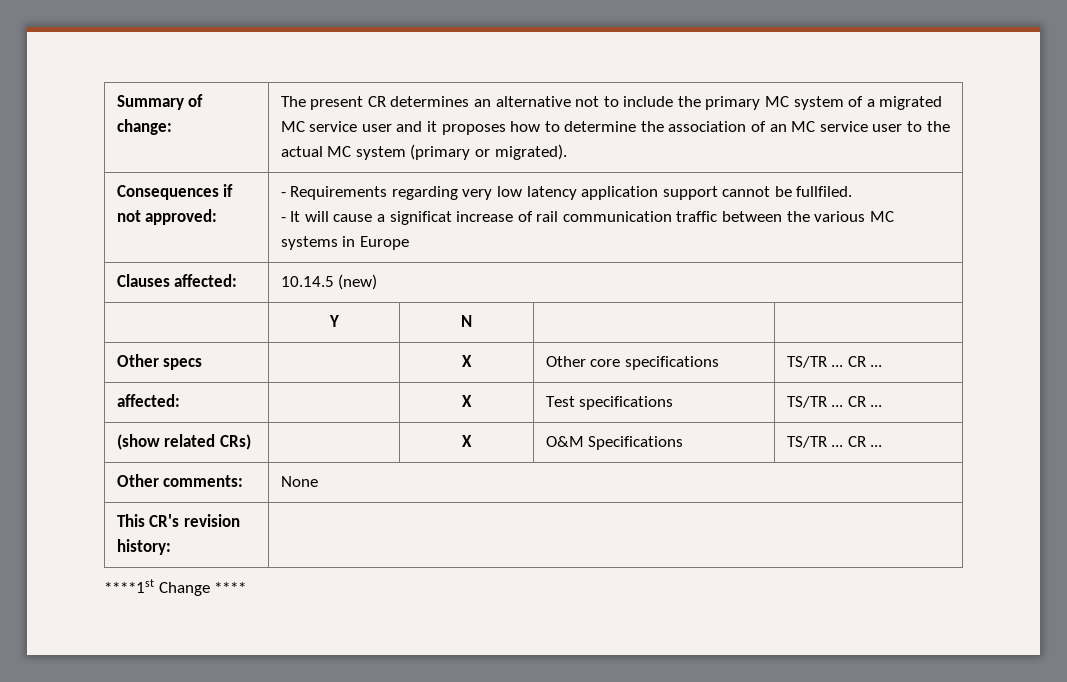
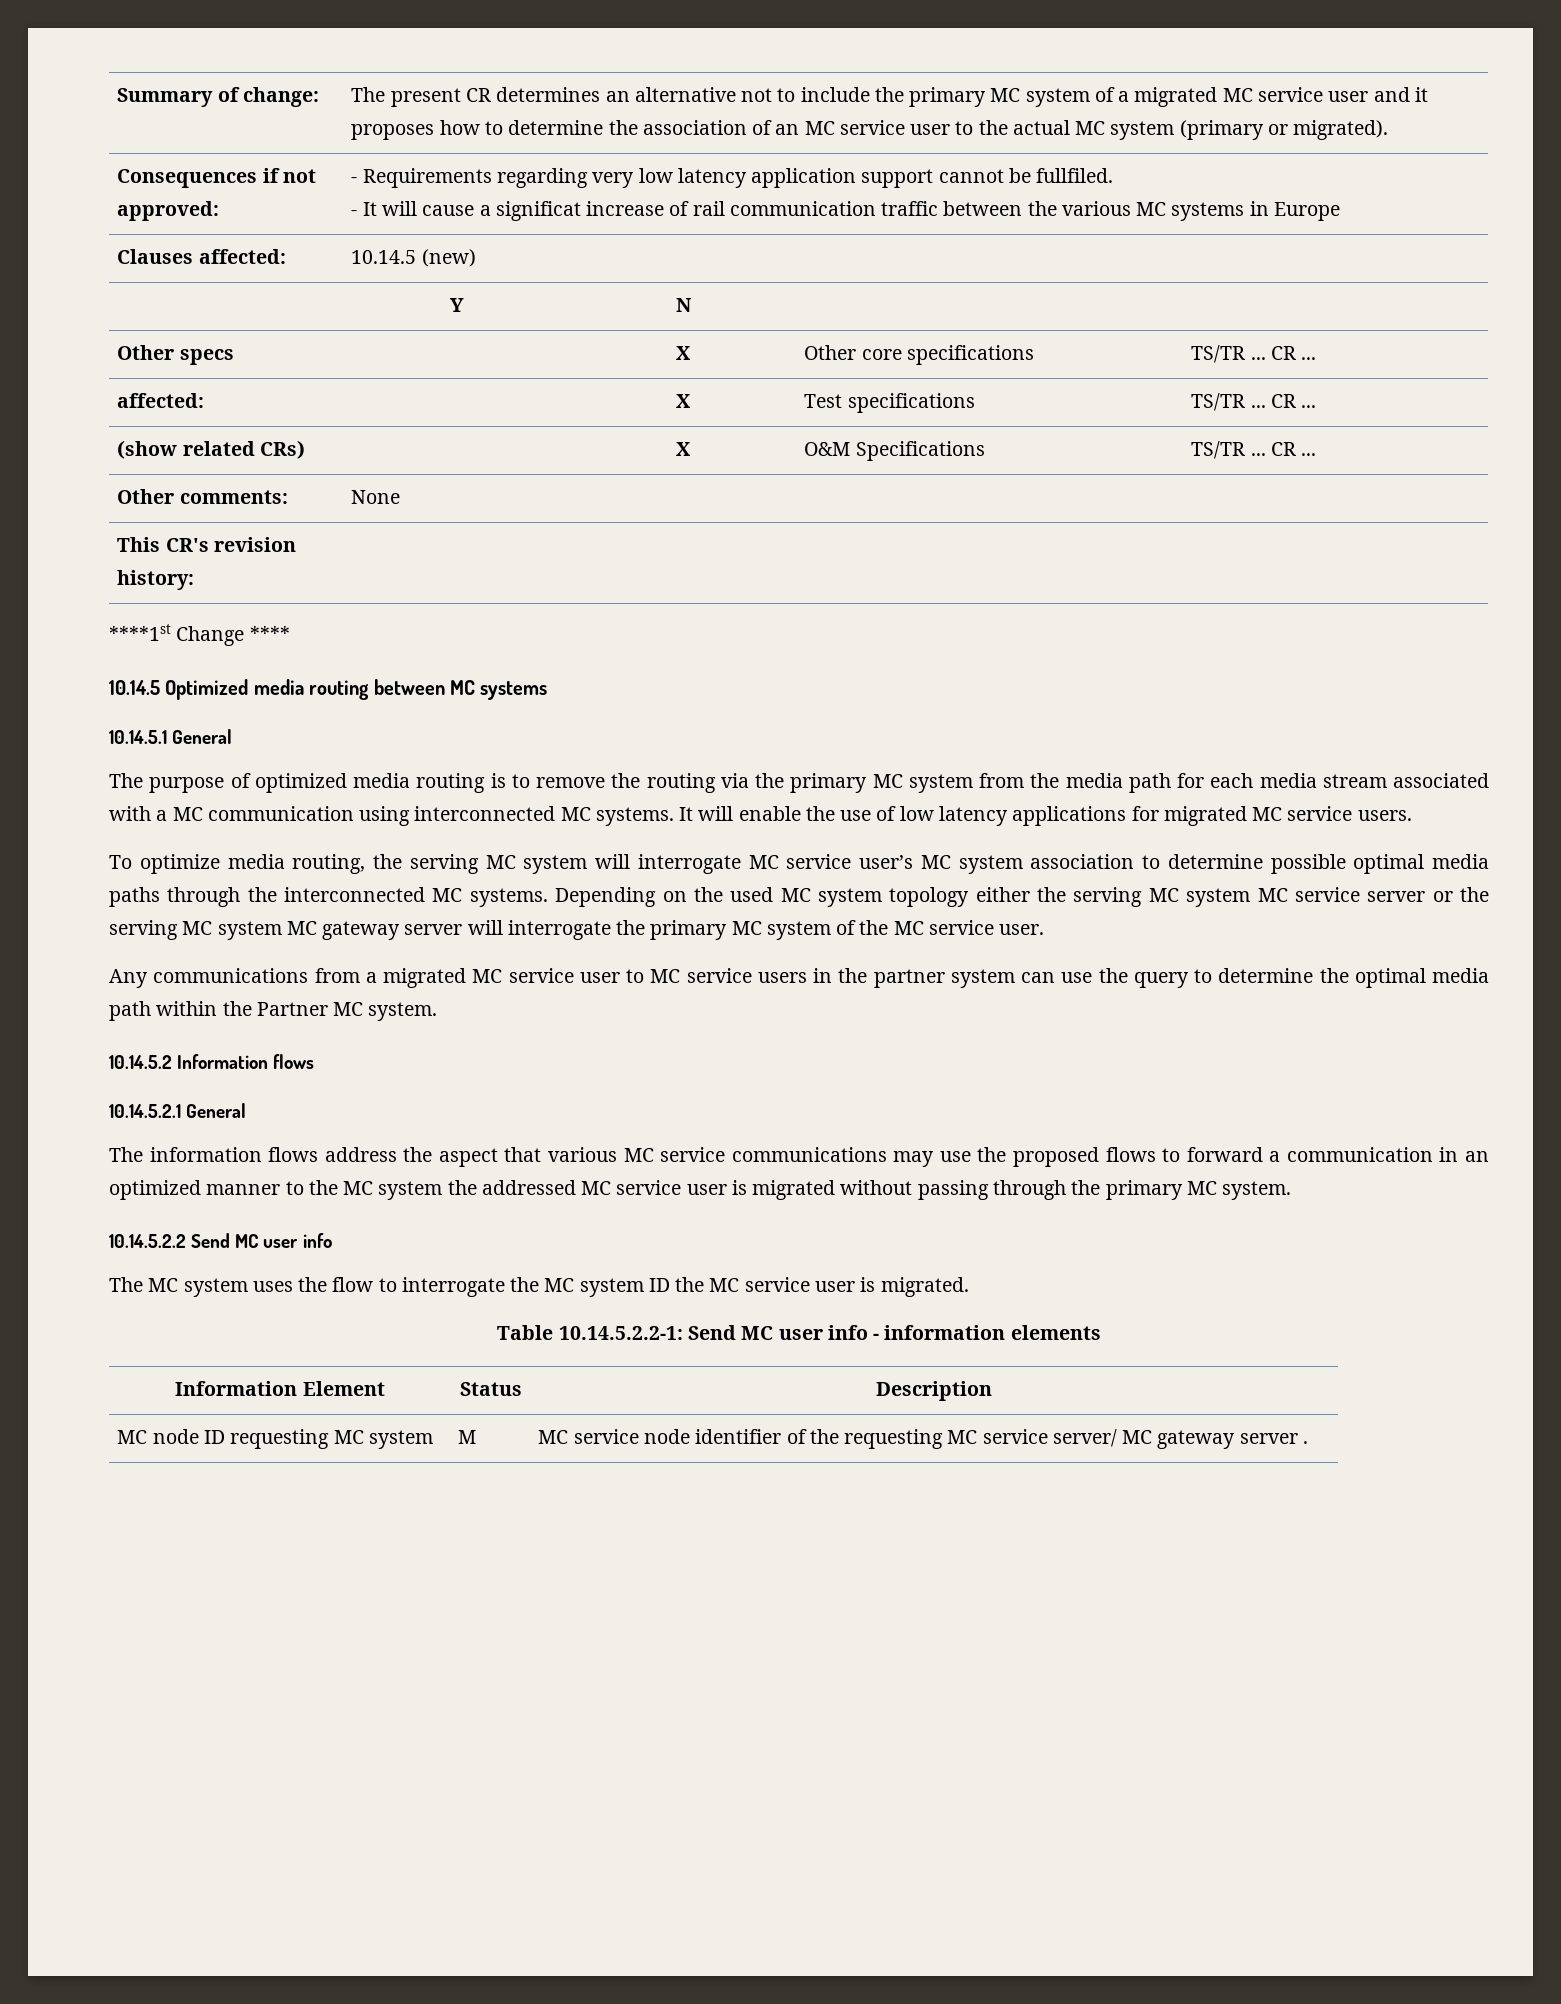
(247, 587) none -> [109,679,548,700] [109,729,233,744] [109,773,1489,793] [109,806,1412,826] [109,854,1489,874] [109,887,1489,907] [109,920,1045,940] [109,968,1489,988] [109,1001,438,1021] [109,1054,315,1069] [109,1103,247,1118] [109,1147,1490,1167] [109,1180,1292,1200] [109,1233,332,1248] [109,1277,969,1297] [497,1325,1101,1340] [175,1381,385,1396] [459,1382,522,1396] [875,1381,992,1401] [117,1429,433,1449] [458,1430,477,1444] [538,1429,1308,1449] // 10.14.5 Optimized media routing between MC systems // 10.14.5.1 General // The purpose of optimized media routing is to remove the routing via the primary MC system from the media path for each media stream associated with a MC communication using interconnected MC systems. It will enable the use of low latency applications for migrated MC service users. // To optimize media routing, the serving MC system will interrogate MC service user’s MC system association to determine possible optimal media paths through the interconnected MC systems. Depending on the used MC system topology either the serving MC system MC service server or the serving MC system MC gateway server will interrogate the primary MC system of the MC service user. // Any communications from a migrated MC service user to MC service users in the partner system can use the query to determine the optimal media path within the Partner MC system. // 10.14.5.2 Information flows // 10.14.5.2.1 General // The information flows address the aspect that various MC service communications may use the proposed flows to forward a communication in an optimized manner to the MC system the addressed MC service user is migrated without passing through the primary MC system. // 10.14.5.2.2 Send MC user info // The MC system uses the flow to interrogate the MC system ID the MC service user is migrated. // Table 10.14.5.2.2-1: Send MC user info - information elements // Information Element | Status | Description // MC node ID requesting MC system | M | MC service node identifier of the requesting MC service server/ MC gateway server .

